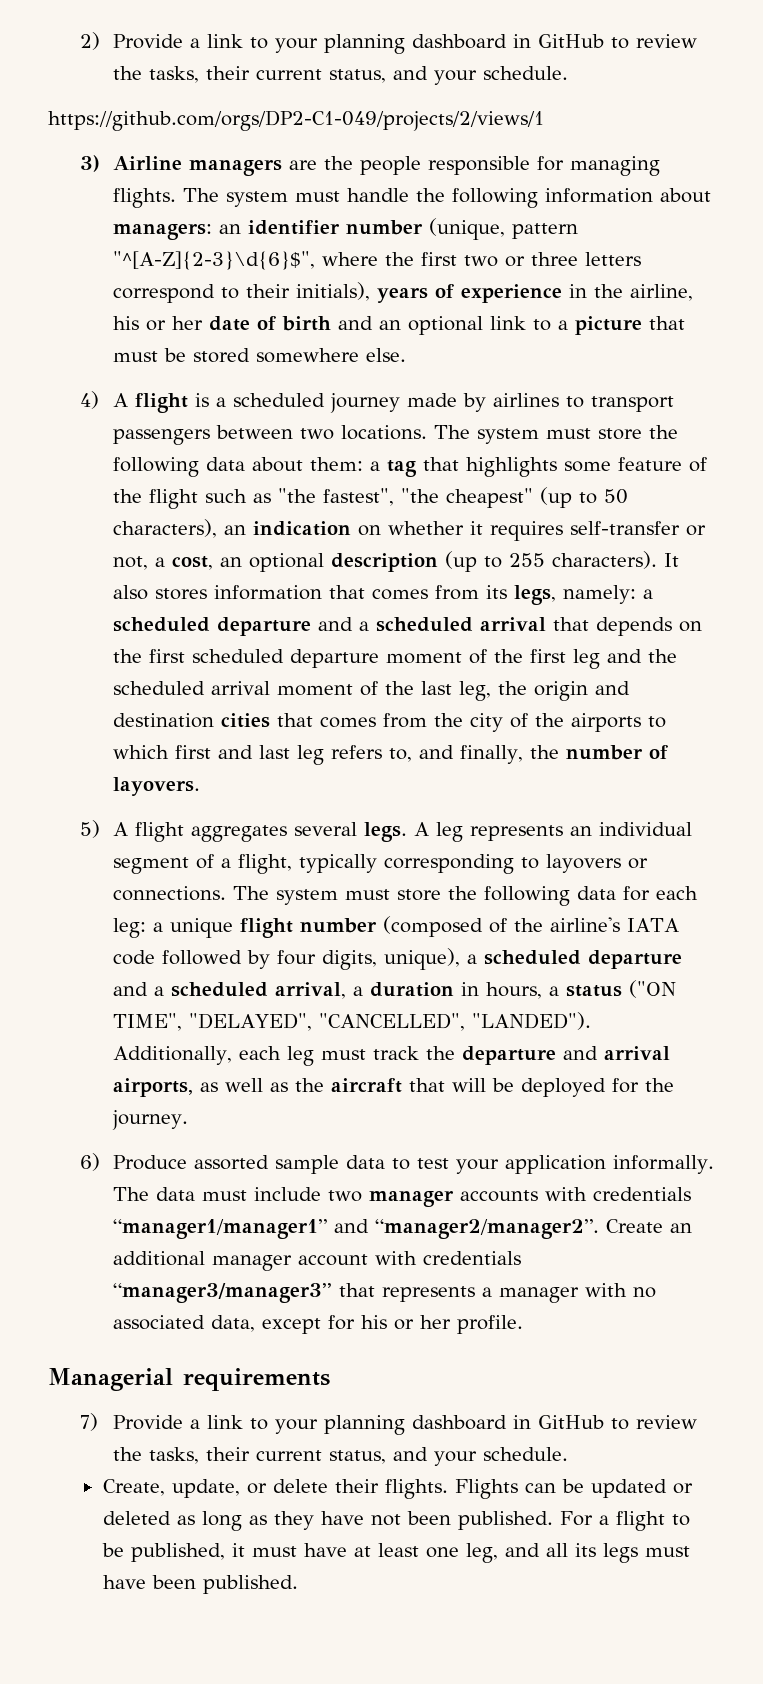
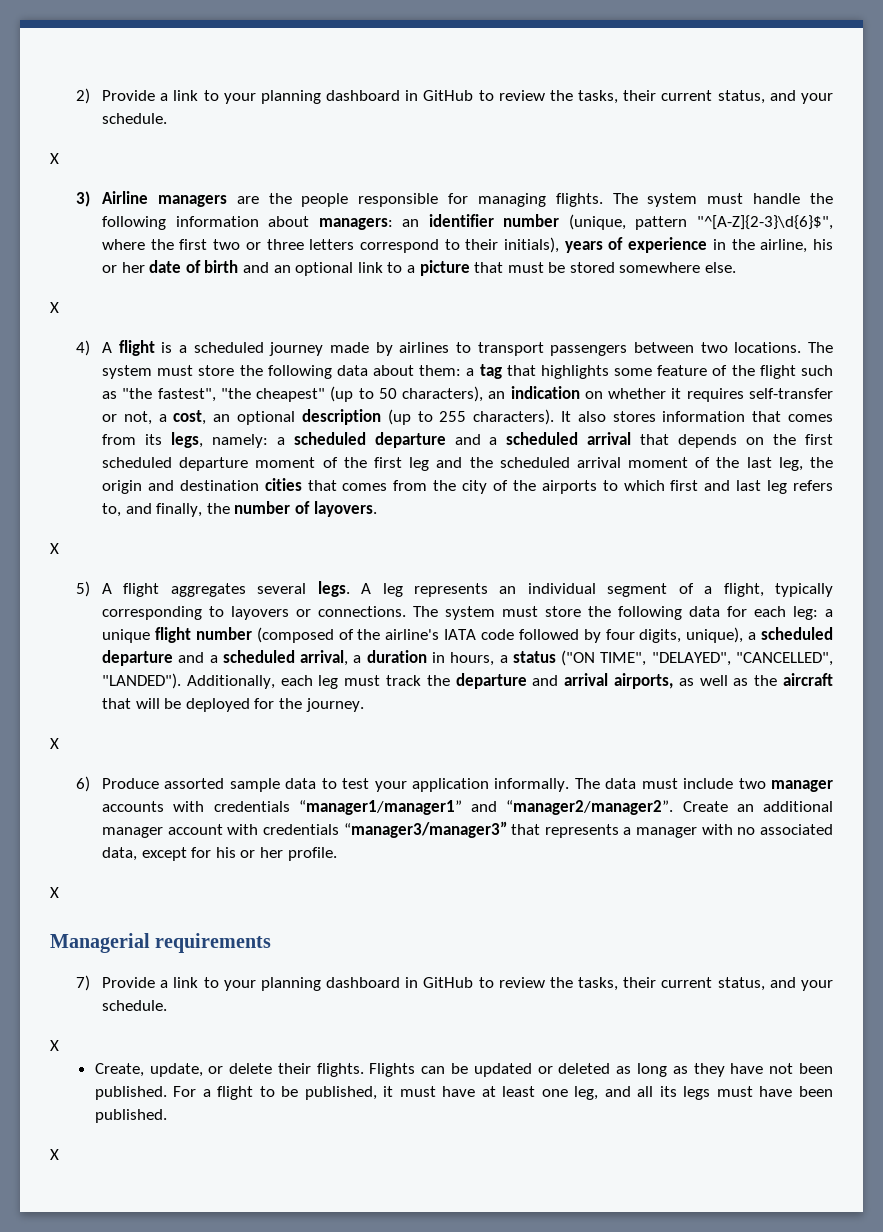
[48,110,544,131] https://github.com/orgs/DP2-C1-049/projects/2/views/1 -> [50,153,59,164] X
(406, 355) none -> [50,302,59,313] // X
(200, 786) none -> [50,543,59,554] // X
(188, 1120) none -> [50,738,59,749] // X
(523, 1324) none -> [50,887,59,898] // X
(568, 1454) none -> [50,1040,59,1051] // X
(298, 1584) none -> [50,1149,59,1160] // X

